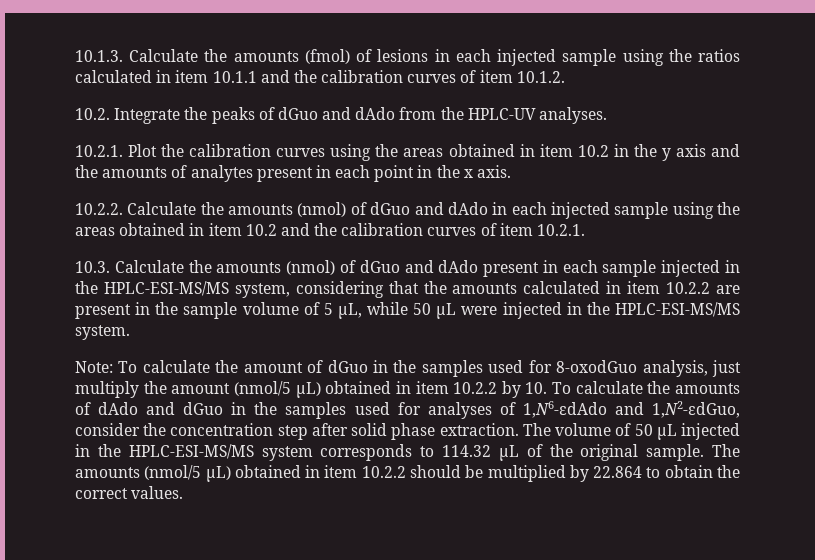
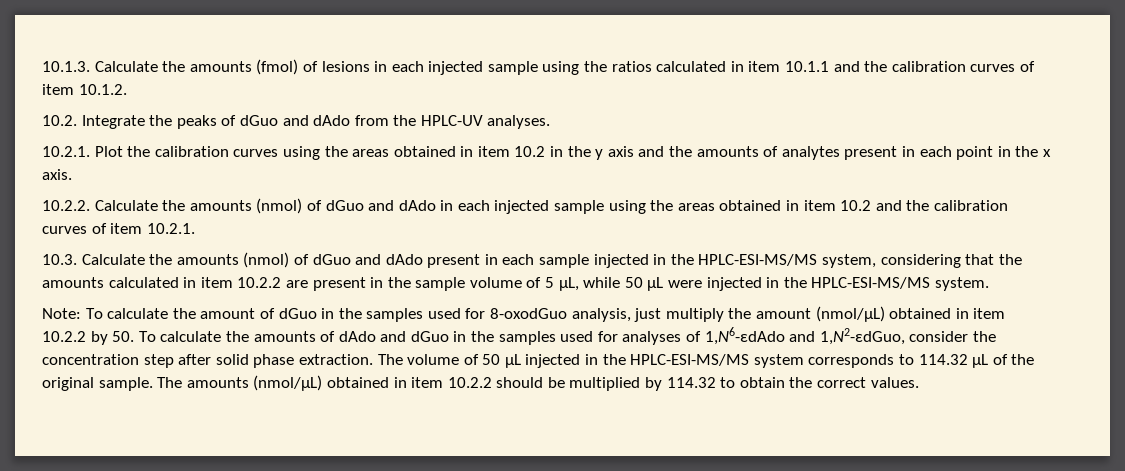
[233,381,321,398] (nmol/5 µL) -> [815,306,885,322] (nmol/µL)
[525,382,548,394] 10. -> [112,331,135,342] 50.
[144,465,231,482] (nmol/5 µL) -> [253,375,323,391] (nmol/µL)
[593,466,643,478] 22.864 -> [666,377,716,388] 114.32

